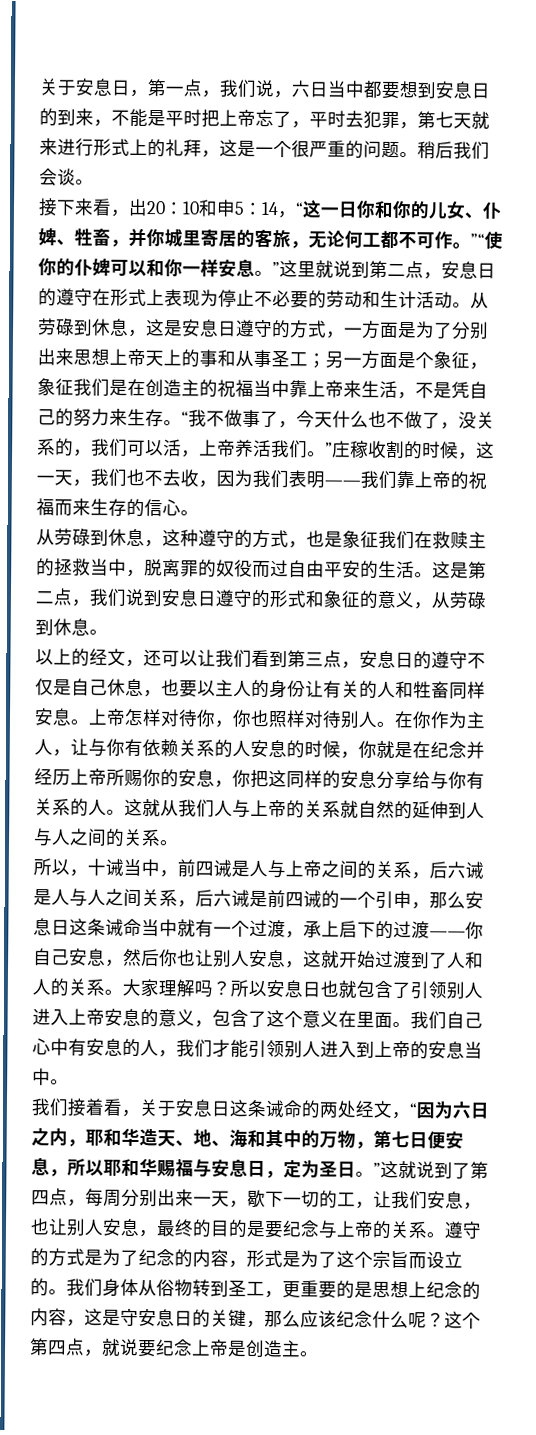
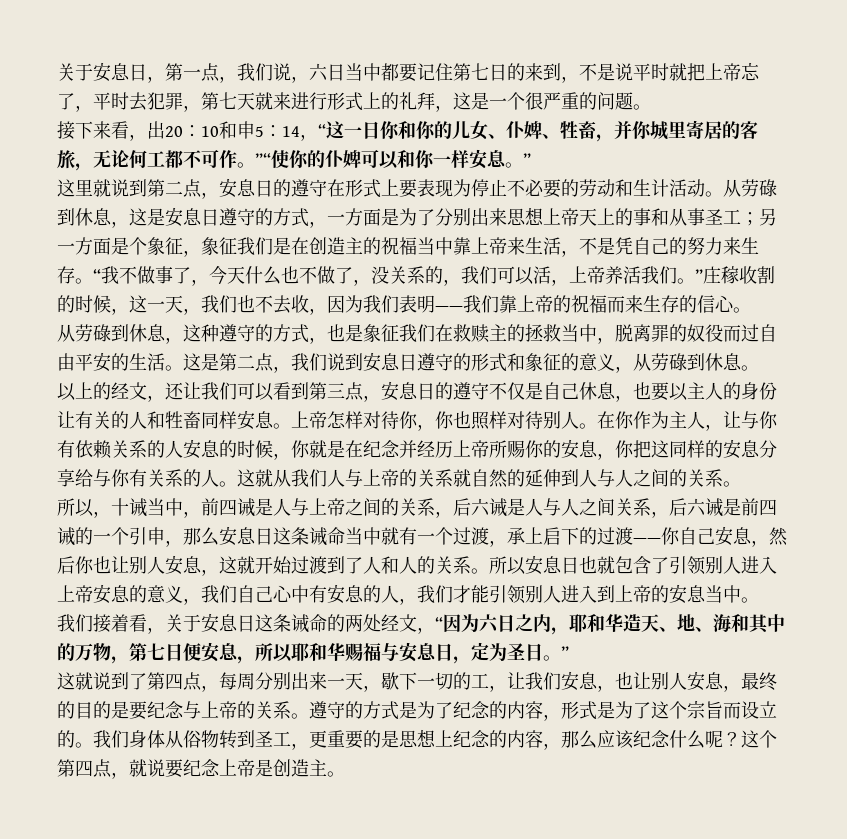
[399,81,490,99] [39,108,202,128] 想到安息日的到来，不能是平时 -> [417,63,687,83] 记住第七日的来到，不是说平时就
[417,141,490,160] [39,168,94,186] 稍后我们会谈。 -> (651, 107) none
(280, 269) none -> (531, 159) //
(165, 297) none -> [399,179,417,198] 要
[161,649,252,668] 可以让我们 -> [183,382,274,401] 让我们可以
[122,978,231,998] 大家理解吗？ -> (489, 571) none
[212,1009,411,1028] 包含了这个意义在里面。 -> (201, 601) none
(381, 1169) none -> (569, 652) //
[84,1308,265,1328] 这是守安息日的关键， -> (561, 746) none

